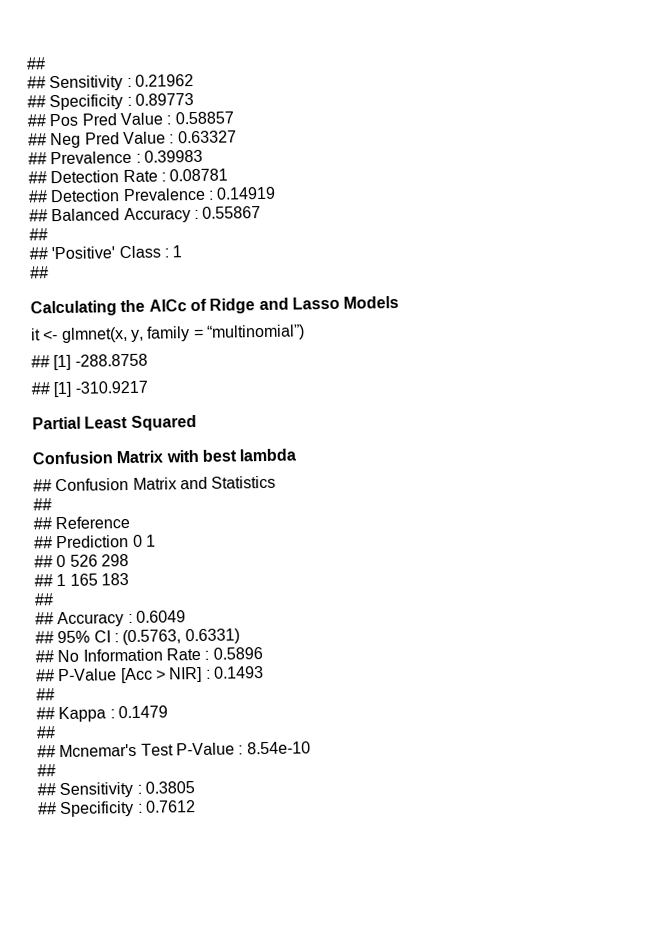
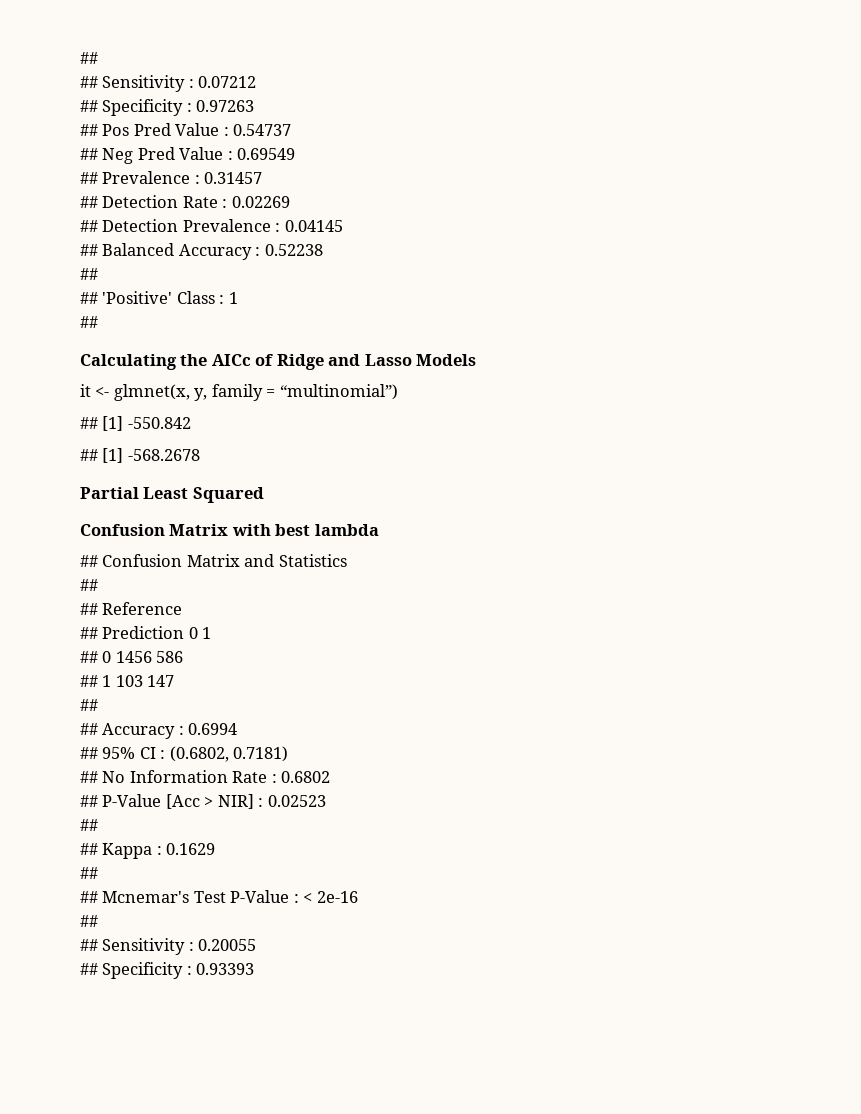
[26,57,46,70] [27,74,194,92] [27,92,194,111] ## // ## Sensitivity : 0.21962 // ## Specificity : 0.89773 -> [80,52,98,64] [80,75,257,92] [80,99,255,116] ## // ## Sensitivity : 0.07212 // ## Specificity : 0.97263
[174,111,234,125] 0.58857 -> [233,124,292,136] 0.54737
[177,130,237,144] 0.63327 -> [237,148,296,160] 0.69549
[143,149,203,163] 0.39983 -> [204,172,263,184] 0.31457
[169,168,229,182] 0.08781 -> [231,196,290,208] 0.02269
[216,186,277,200] 0.14919 -> [284,220,343,232] 0.04145
[202,206,262,219] 0.55867 -> [264,244,323,256] 0.52238
[74,353,148,367] [31,380,148,398] -288.8758 // ## [1] -310.9217 -> [127,417,191,429] [80,448,200,463] -550.842 // ## [1] -568.2678
[69,554,129,567] 526 298 -> [115,651,184,663] 1456 586
[69,573,129,586] 165 183 -> [115,675,175,687] 103 147
[135,610,186,623] 0.6049 -> [188,723,238,735] 0.6994
[122,628,240,646] (0.5763, 0.6331) -> [169,746,289,762] (0.6802, 0.7181)
[212,647,263,660] 0.5896 -> [281,771,331,783] 0.6802
[213,666,264,679] 0.1493 -> [267,795,326,807] 0.02523
[117,705,168,719] 0.1479 -> [166,843,216,855] 0.1629
[246,741,311,755] [37,764,56,777] [37,781,195,799] [38,800,196,818] 8.54e-10 // ## // ## Sensitivity : 0.3805 // ## Specificity : 0.7612 -> [303,891,358,903] [80,915,98,927] [80,938,257,955] [80,962,255,979] < 2e-16 // ## // ## Sensitivity : 0.20055 // ## Specificity : 0.93393

